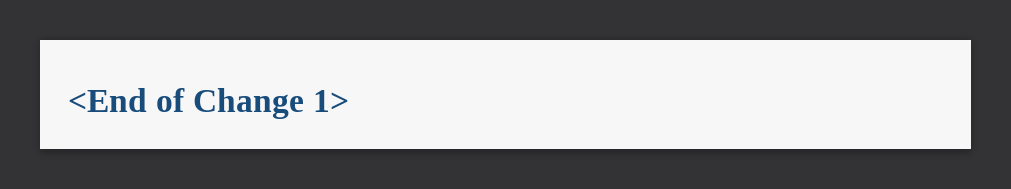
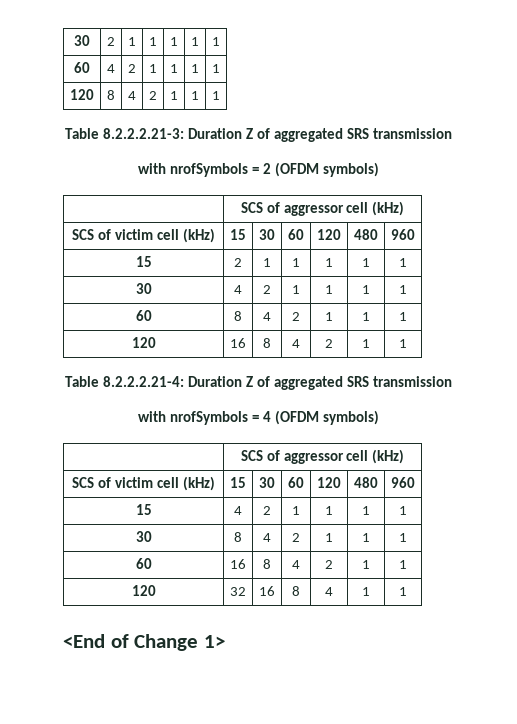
(68, 100) none -> [74,35,90,46] [107,37,115,46] [128,37,136,46] [149,37,157,46] [170,37,178,46] [191,37,199,46] [212,37,220,46] [74,62,90,73] [107,64,115,73] [128,64,136,73] [149,64,157,73] [170,64,178,73] [191,64,199,73] [212,64,220,73] [70,89,94,100] [107,90,115,100] [128,91,136,100] [149,91,157,100] [170,91,178,100] [191,91,199,100] [212,91,220,100] [65,128,452,142] [138,162,379,177] [240,201,405,216] [72,228,215,243] [230,229,246,240] [259,229,275,240] [288,229,304,240] [317,229,341,240] [354,229,378,240] [391,229,415,240] [135,256,152,267] [234,258,242,267] [263,258,271,267] [292,258,300,267] [325,258,333,267] [362,258,370,267] [399,258,407,267] [135,283,152,294] [234,285,242,294] [263,285,271,294] [292,285,300,294] [325,285,333,294] [362,285,370,294] [399,285,407,294] [135,310,152,321] [234,311,242,321] [263,312,271,321] [292,312,300,321] [325,312,333,321] [362,312,370,321] [399,312,407,321] [131,337,156,348] [230,338,246,348] [263,338,271,348] [292,339,300,348] [325,339,333,348] [362,339,370,348] [399,339,407,348] [65,376,452,390] [138,410,379,425] [240,449,405,464] [72,476,215,491] [230,477,246,488] [259,477,275,488] [288,477,304,488] [317,477,341,488] [354,477,378,488] [391,477,415,488] [135,504,152,515] [234,506,242,515] [263,506,271,515] [292,506,300,515] [325,506,333,515] [362,506,370,515] [399,506,407,515] [135,531,152,542] [234,532,242,542] [263,533,271,542] [292,533,300,542] [325,533,333,542] [362,533,370,542] [399,533,407,542] [135,558,152,569] [230,559,246,569] [263,559,271,569] [292,560,300,569] [325,560,333,569] [362,560,370,569] [399,560,407,569] [131,585,156,596] [230,587,246,596] [259,586,275,596] [292,586,300,596] [325,587,333,596] [362,587,370,596] [399,587,407,596] 30 | 2 | 1 | 1 | 1 | 1 | 1 // 60 | 4 | 2 | 1 | 1 | 1 | 1 // 120 | 8 | 4 | 2 | 1 | 1 | 1 // Table 8.2.2.2.21-3: Duration Z of aggregated SRS transmission // with nrofSymbols = 2 (OFDM symbols) // | SCS of aggressor cell (kHz) // SCS of victim cell (kHz) | 15 | 30 | 60 | 120 | 480 | 960 // 15 | 2 | 1 | 1 | 1 | 1 | 1 // 30 | 4 | 2 | 1 | 1 | 1 | 1 // 60 | 8 | 4 | 2 | 1 | 1 | 1 // 120 | 16 | 8 | 4 | 2 | 1 | 1 // Table 8.2.2.2.21-4: Duration Z of aggregated SRS transmission // with nrofSymbols = 4 (OFDM symbols) // | SCS of aggressor cell (kHz) // SCS of victim cell (kHz) | 15 | 30 | 60 | 120 | 480 | 960 // 15 | 4 | 2 | 1 | 1 | 1 | 1 // 30 | 8 | 4 | 2 | 1 | 1 | 1 // 60 | 16 | 8 | 4 | 2 | 1 | 1 // 120 | 32 | 16 | 8 | 4 | 1 | 1 //

